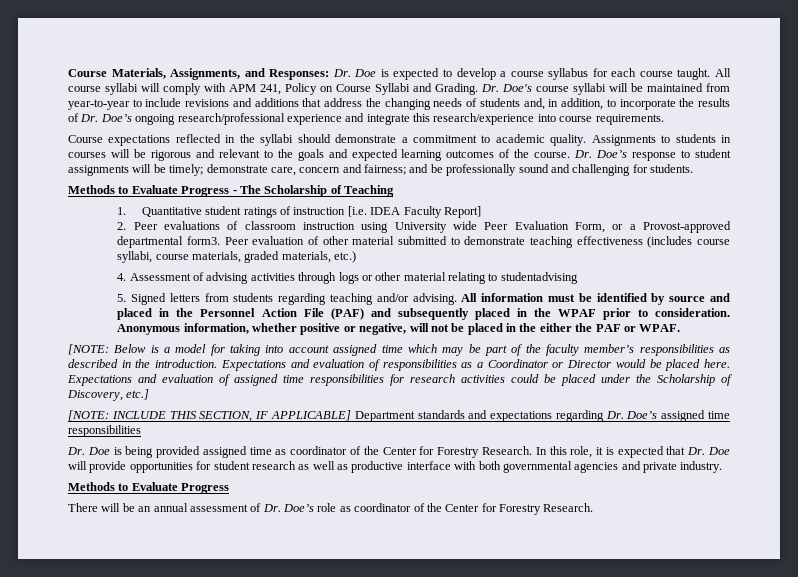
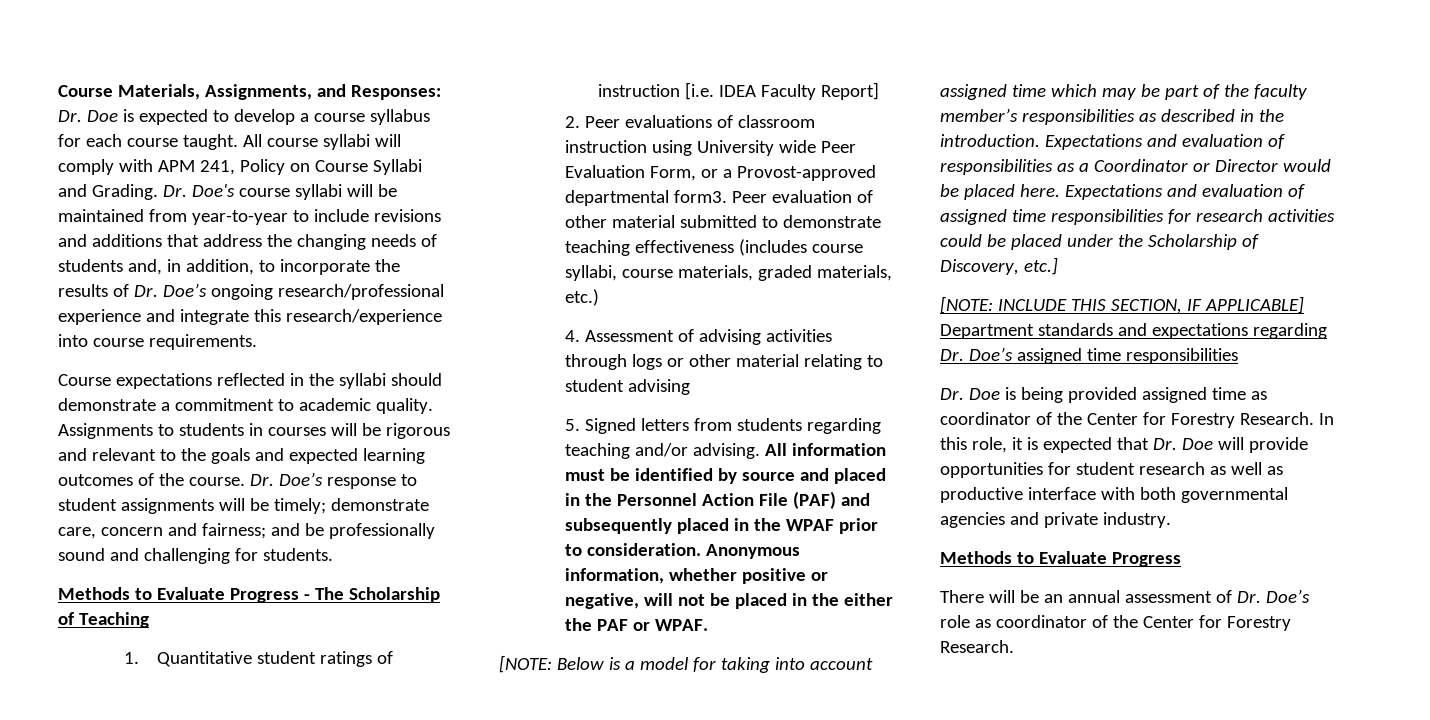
[500,272,578,284] studentadvising -> [564,379,690,395] student advising

